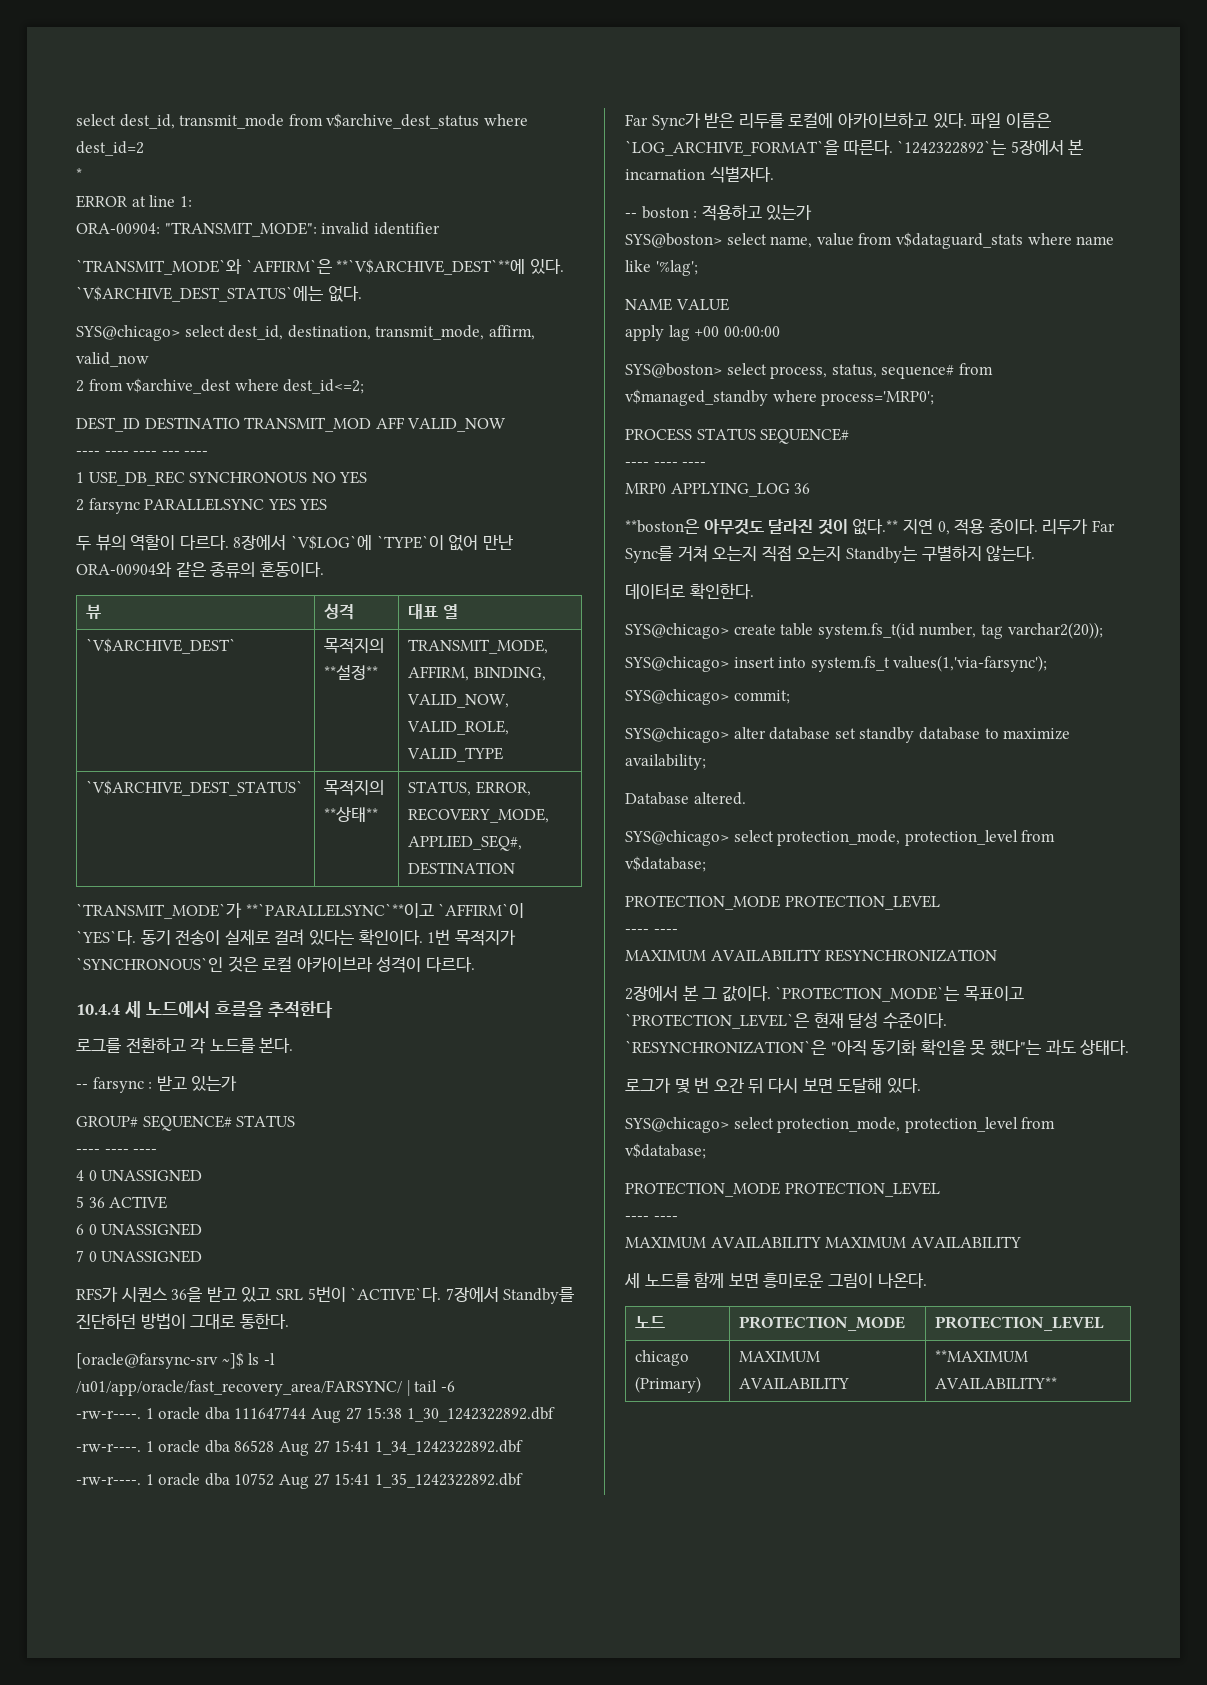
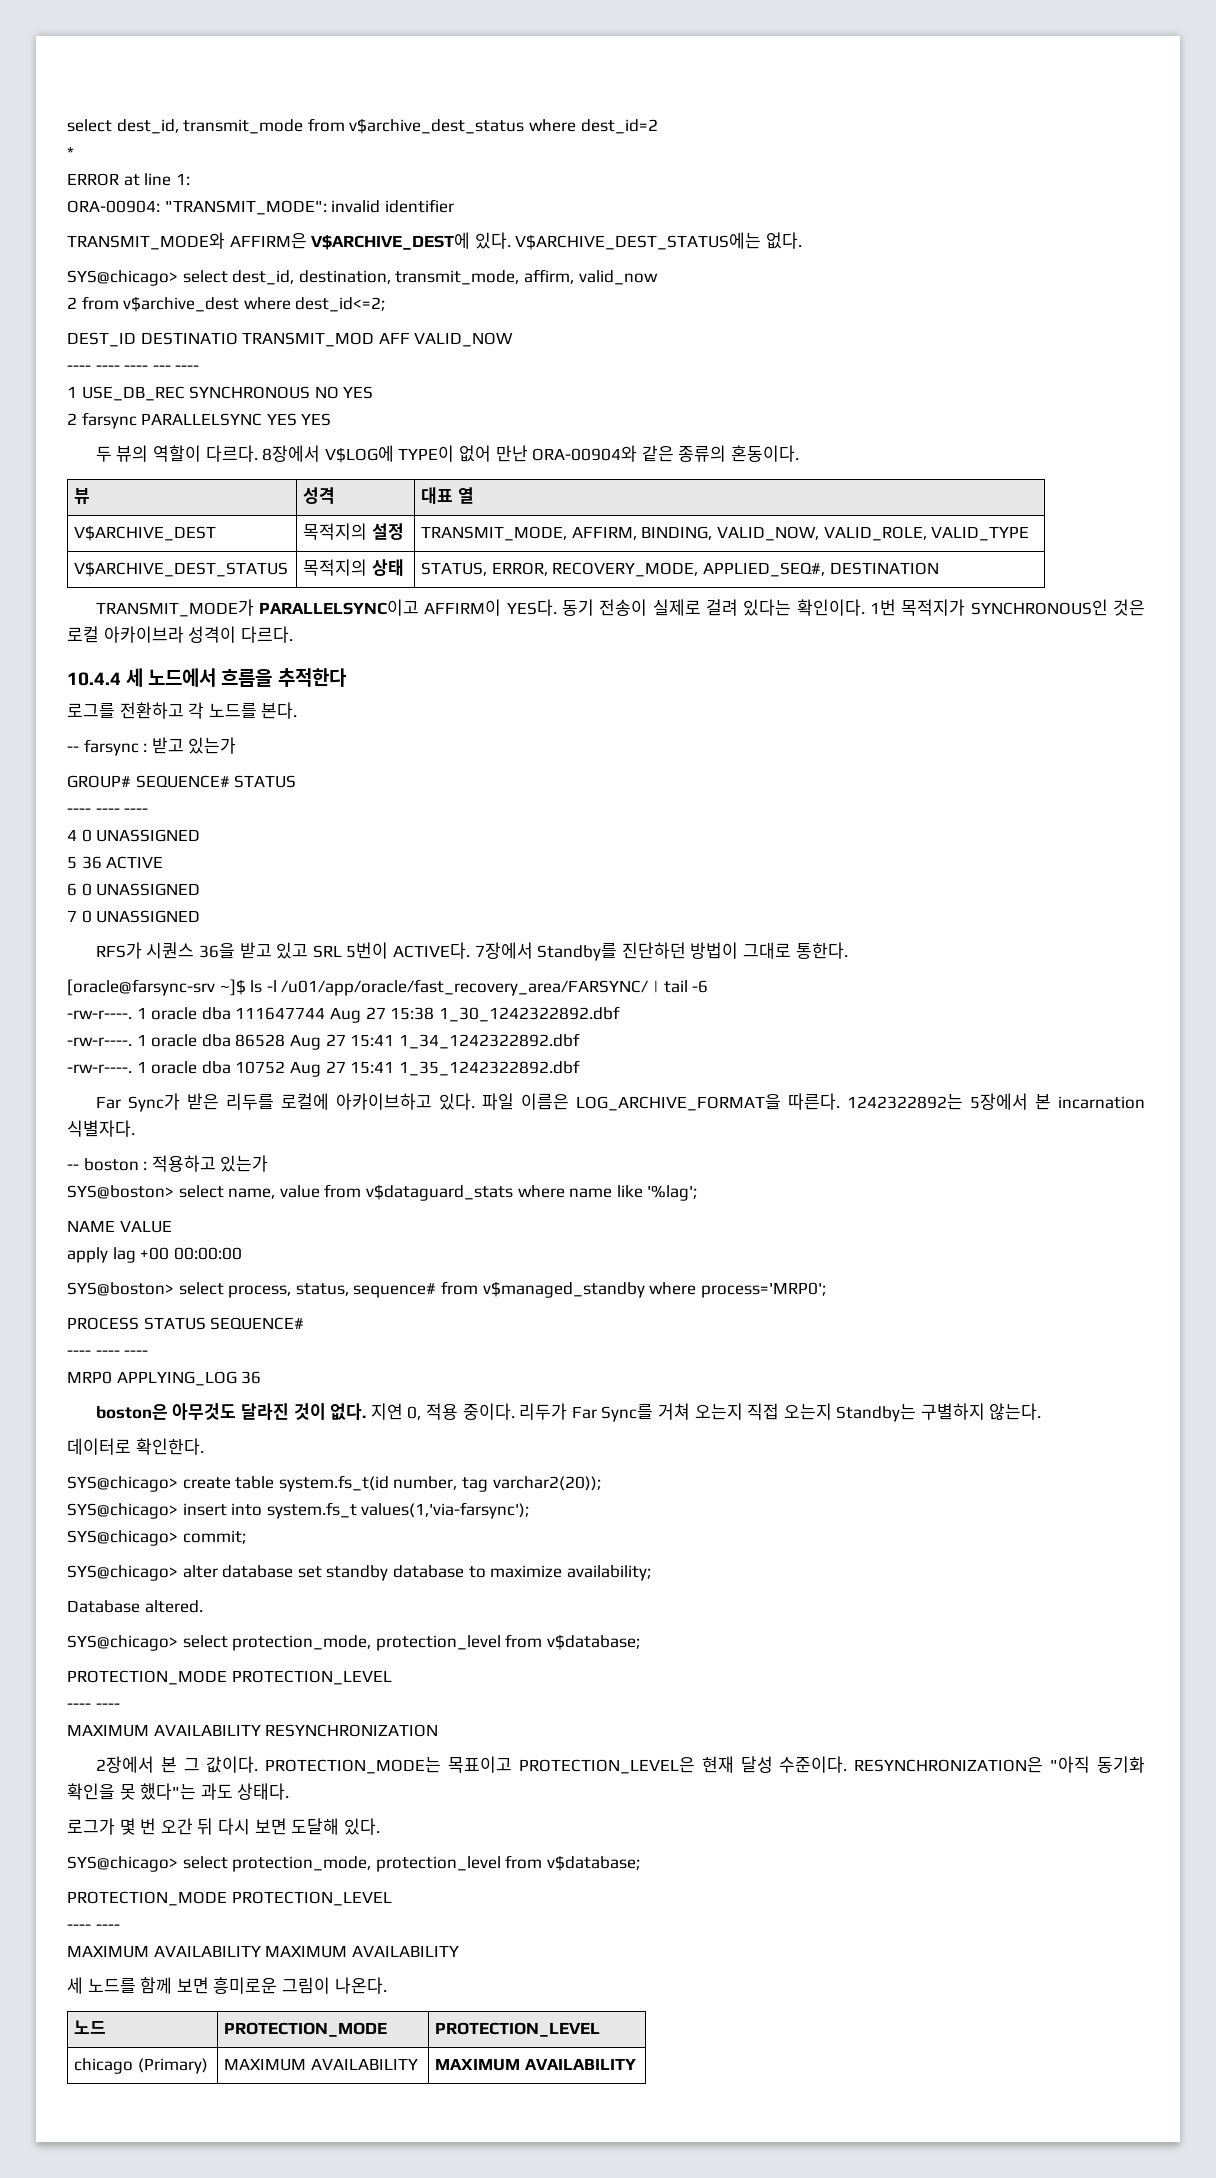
[76,259,564,275] [76,286,323,302] `TRANSMIT_MODE`와 `AFFIRM`은 **`V$ARCHIVE_DEST`**에 있다. `V$ARCHIVE_DEST_STATUS`에는 -> [67,232,762,250] TRANSMIT_MODE와 AFFIRM은 V$ARCHIVE_DEST에 있다. V$ARCHIVE_DEST_STATUS에는
[290,535,444,550] `V$LOG`에 `TYPE`이 -> [324,445,455,463] V$LOG에 TYPE이
[86,638,237,654] [324,638,385,654] [324,665,379,680] `V$ARCHIVE_DEST` | 목적지의 **설정** -> [74,525,217,541] [303,523,404,540] V$ARCHIVE_DEST | 목적지의 설정
[86,780,304,796] [324,780,385,796] [324,807,379,822] `V$ARCHIVE_DEST_STATUS` | 목적지의 **상태** -> [74,561,289,577] [303,559,404,576] V$ARCHIVE_DEST_STATUS | 목적지의 상태
[76,903,525,919] [76,930,136,945] `TRANSMIT_MODE`가 **`PARALLELSYNC`**이고 `AFFIRM`이 `YES`다. -> [95,599,557,617] TRANSMIT_MODE가 PARALLELSYNC이고 AFFIRM이 YES다.
[76,957,223,972] `SYNCHRONOUS`인 -> [970,599,1108,616] SYNCHRONOUS인
[350,1287,442,1302] `ACTIVE`다. -> [392,942,470,959] ACTIVE다.
[625,140,1007,156] `LOG_ARCHIVE_FORMAT`을 따른다. `1242322892`는 -> [575,1093,963,1111] LOG_ARCHIVE_FORMAT을 따른다. 1242322892는
[625,519,699,534] **boston은 -> [95,1404,168,1420] boston은
[852,519,899,535] 없다.** -> [330,1403,367,1420] 없다.
[775,986,1024,1002] [625,1013,809,1029] `PROTECTION_MODE`는 목표이고 `PROTECTION_LEVEL`은 -> [265,1756,695,1774] PROTECTION_MODE는 목표이고 PROTECTION_LEVEL은
[625,1040,826,1055] `RESYNCHRONIZATION`은 -> [854,1757,1044,1773] RESYNCHRONIZATION은
[935,1350,1029,1362] [935,1377,1058,1389] **MAXIMUM AVAILABILITY** -> [435,2058,636,2071] MAXIMUM AVAILABILITY

